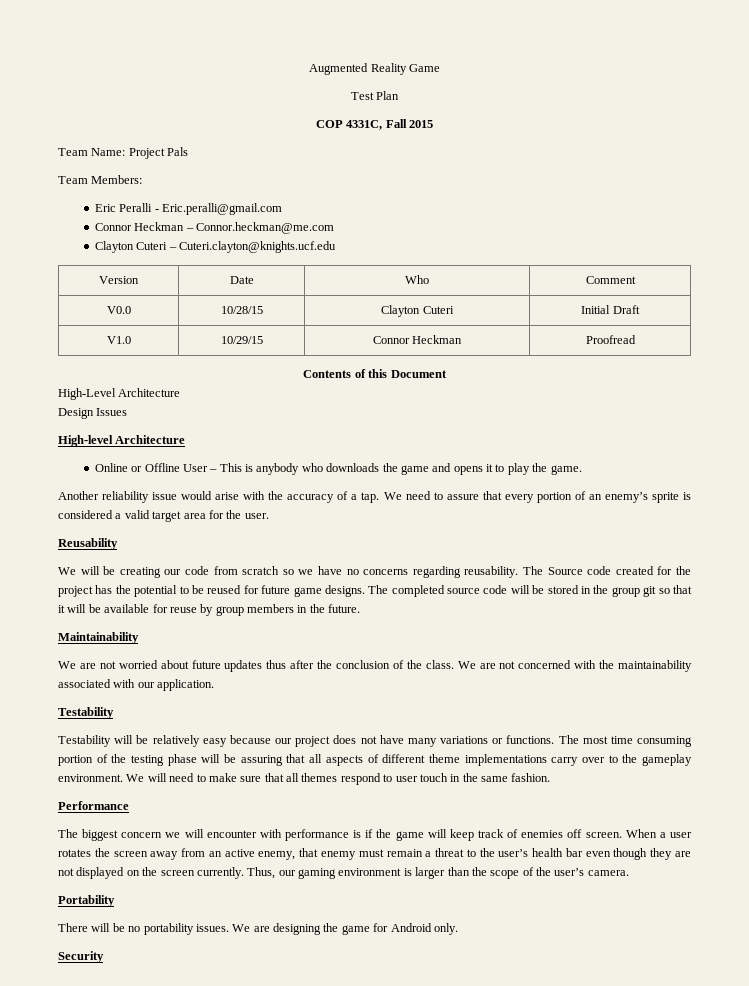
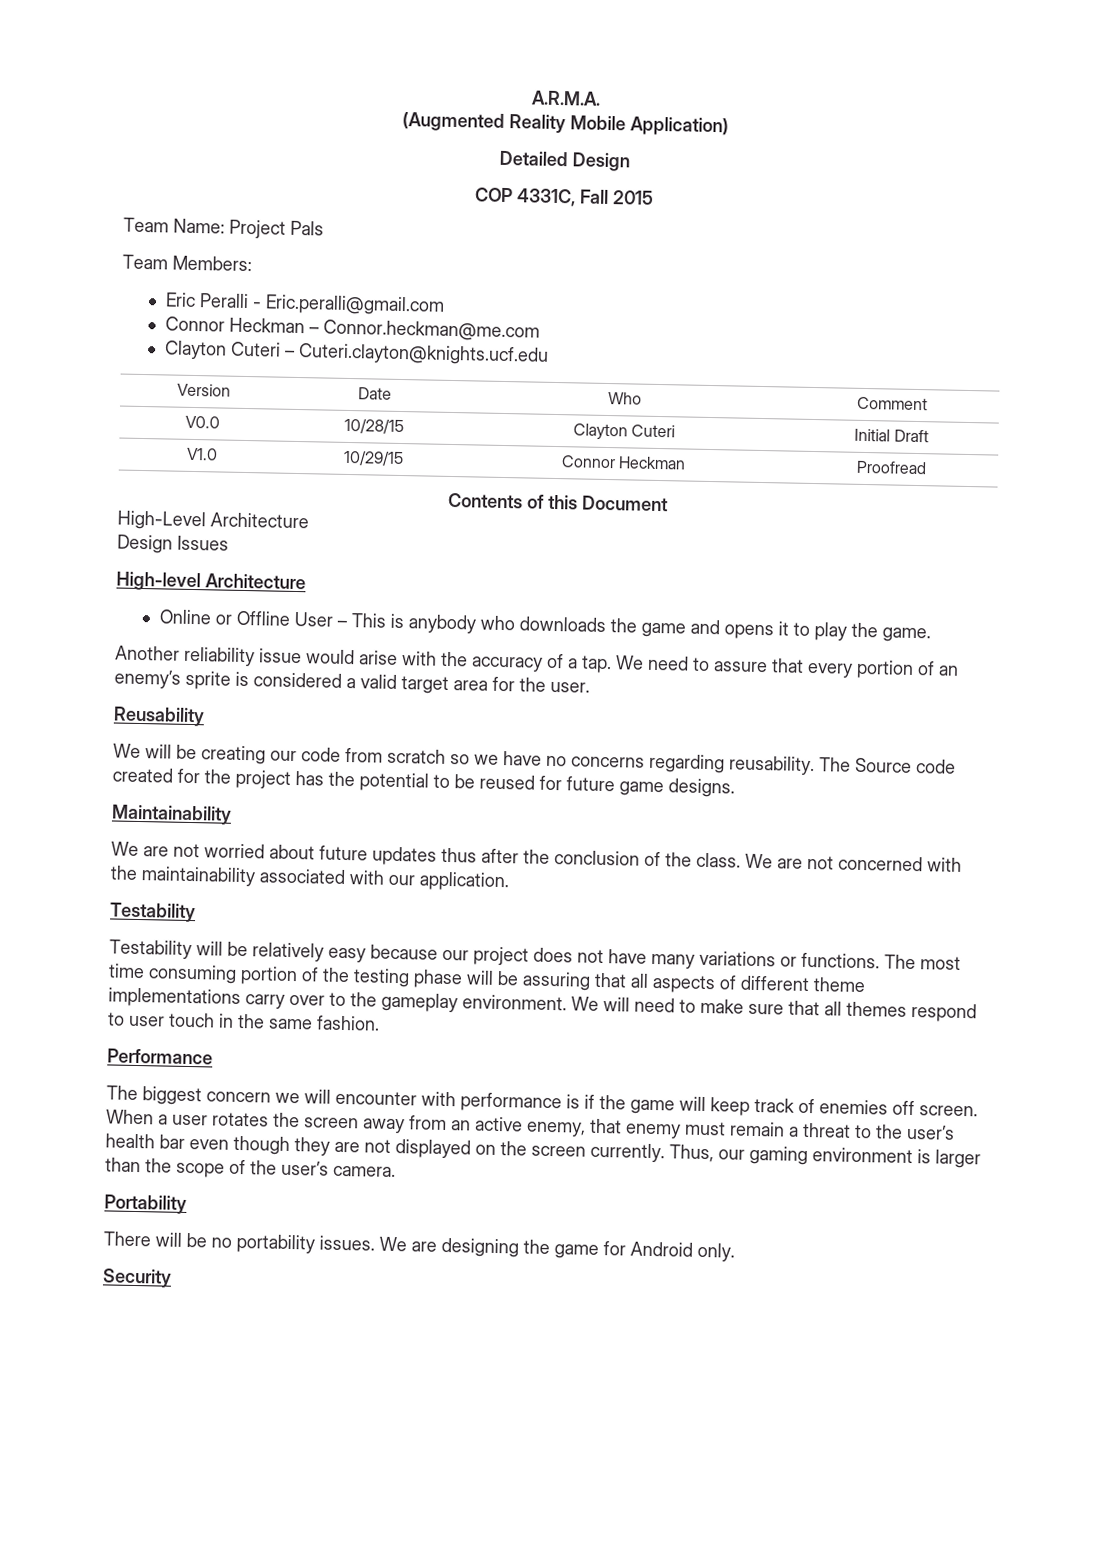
[309,63,440,75] [350,91,400,100] Augmented Reality Game // Test Plan -> [530,90,601,106] [401,111,729,137] [498,150,630,172] A.R.M.A. // (Augmented Reality Mobile Application) // Detailed Design
[368,585,693,597] [58,604,361,616] The completed source code will be stored in the group git so that it will be available for reuse by group members in the future. -> (735, 788) none

